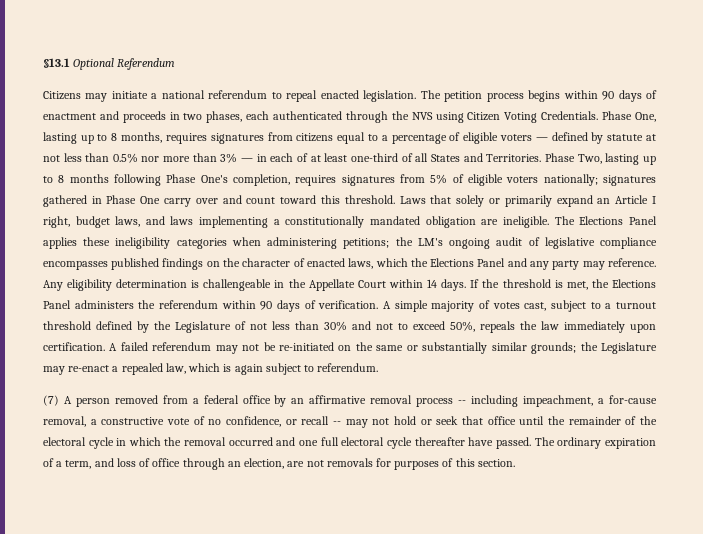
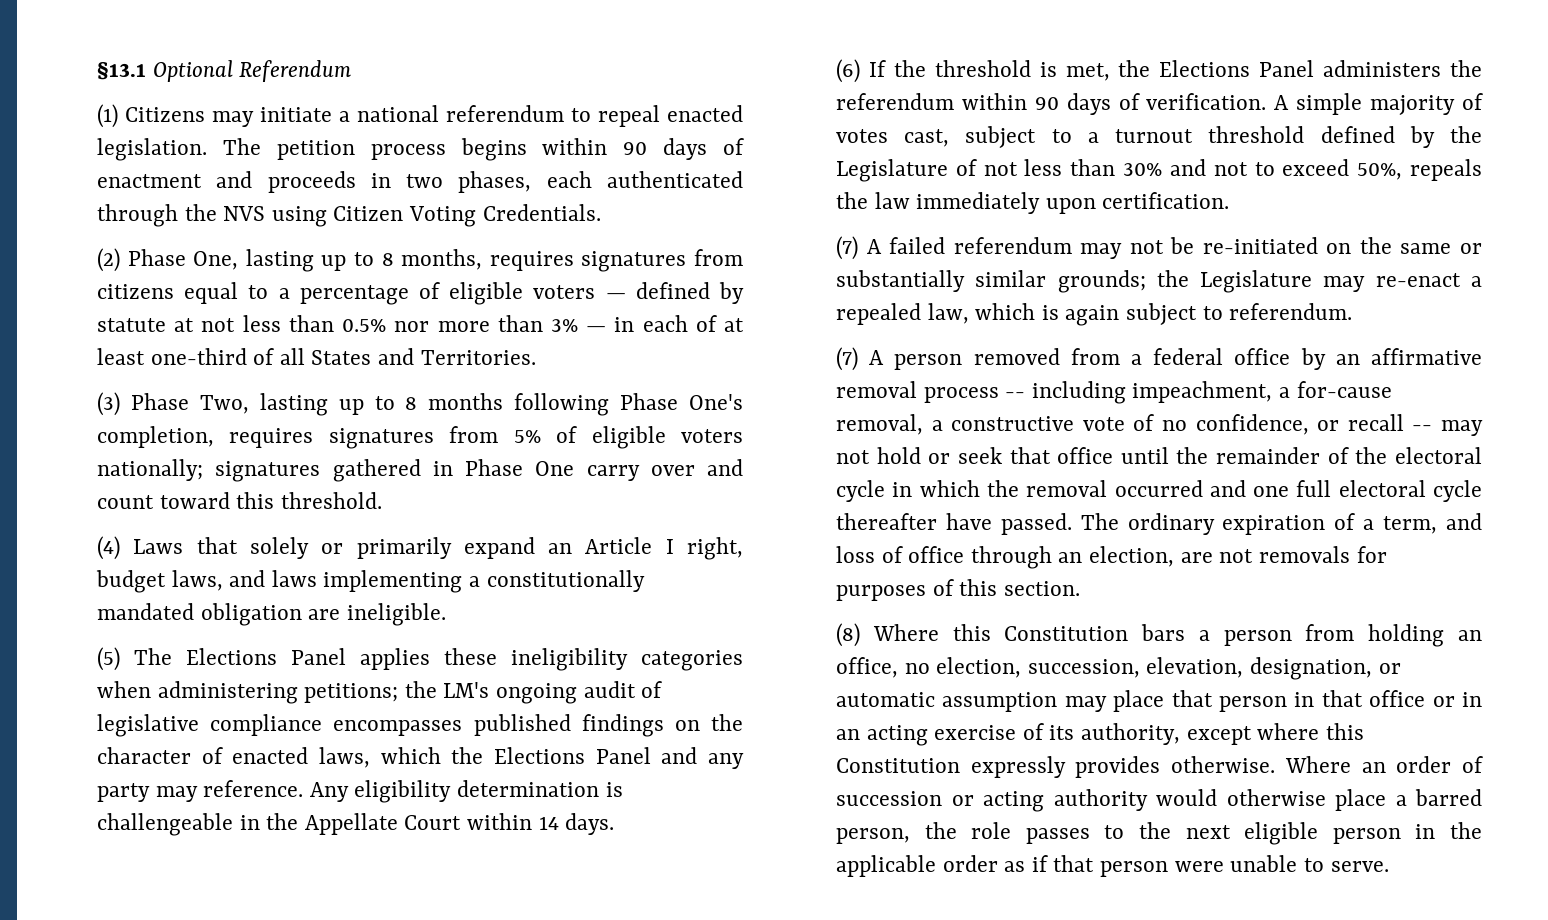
(176, 64) none -> [97,104,119,128] (1)
(599, 115) none -> [97,248,121,272] // (2)
(542, 158) none -> [97,392,121,416] // (3)
(395, 199) none -> [97,536,121,560] // (4)
(550, 222) none -> [97,647,121,671] // (5)
(467, 285) none -> [836,59,861,83] // (6)
(105, 346) none -> [836,236,859,260] // (7)
(515, 463) none -> [836,623,1482,647] [836,657,1401,680] [836,690,1483,712] [836,723,1364,746] [836,756,1483,778] [836,789,1483,812] [836,822,1482,845] [836,855,1389,877] // (8) Where this Constitution bars a person from holding an office, no election, succession, elevation, designation, or automatic assumption may place that person in that office or in an acting exercise of its authority, except where this Constitution expressly provides otherwise. Where an order of succession or acting authority would otherwise place a barred person, the role passes to the next eligible person in the applicable order as if that person were unable to serve.

